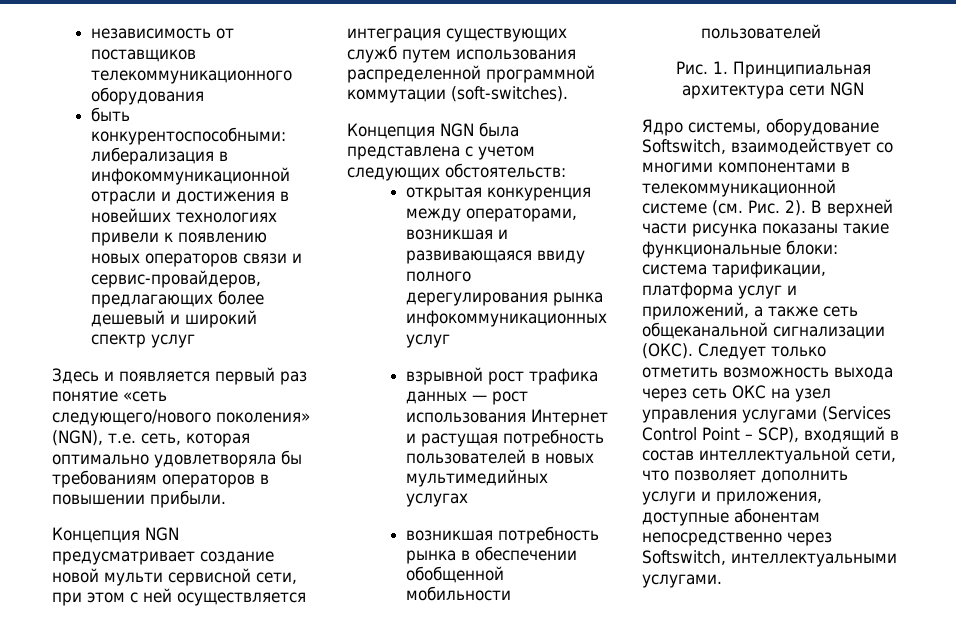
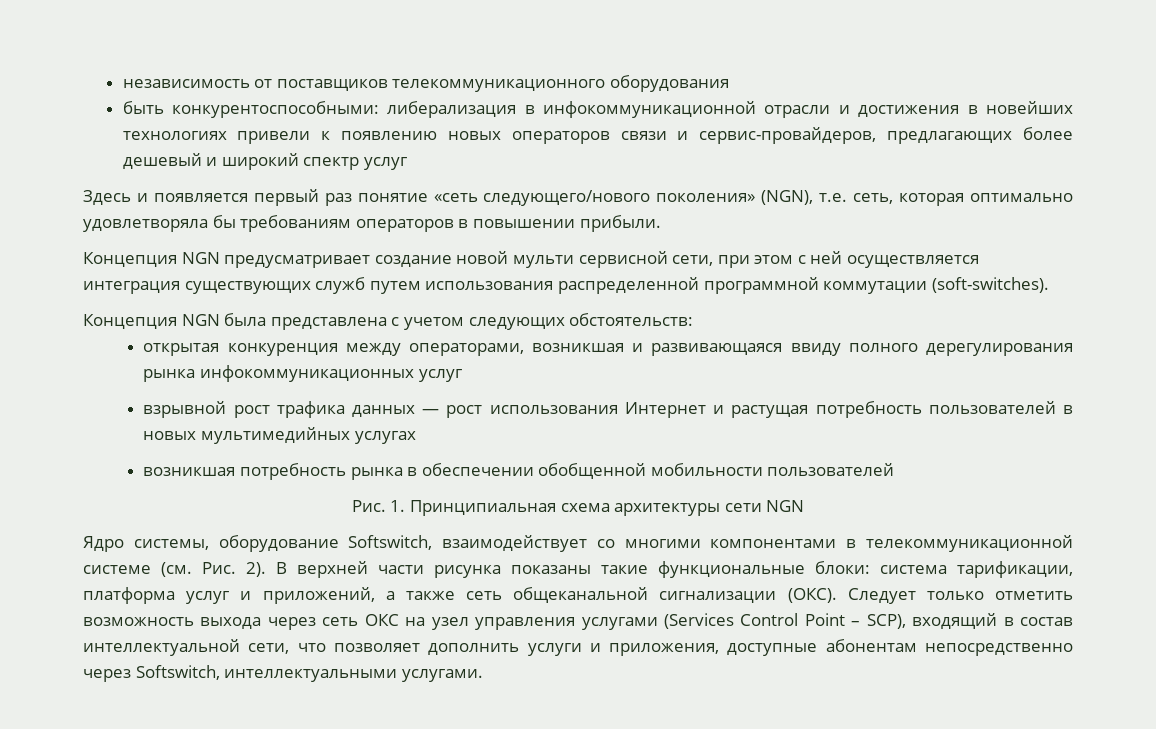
[682,85,784,99] архитектура -> [560,503,721,516] схема архитектуры

